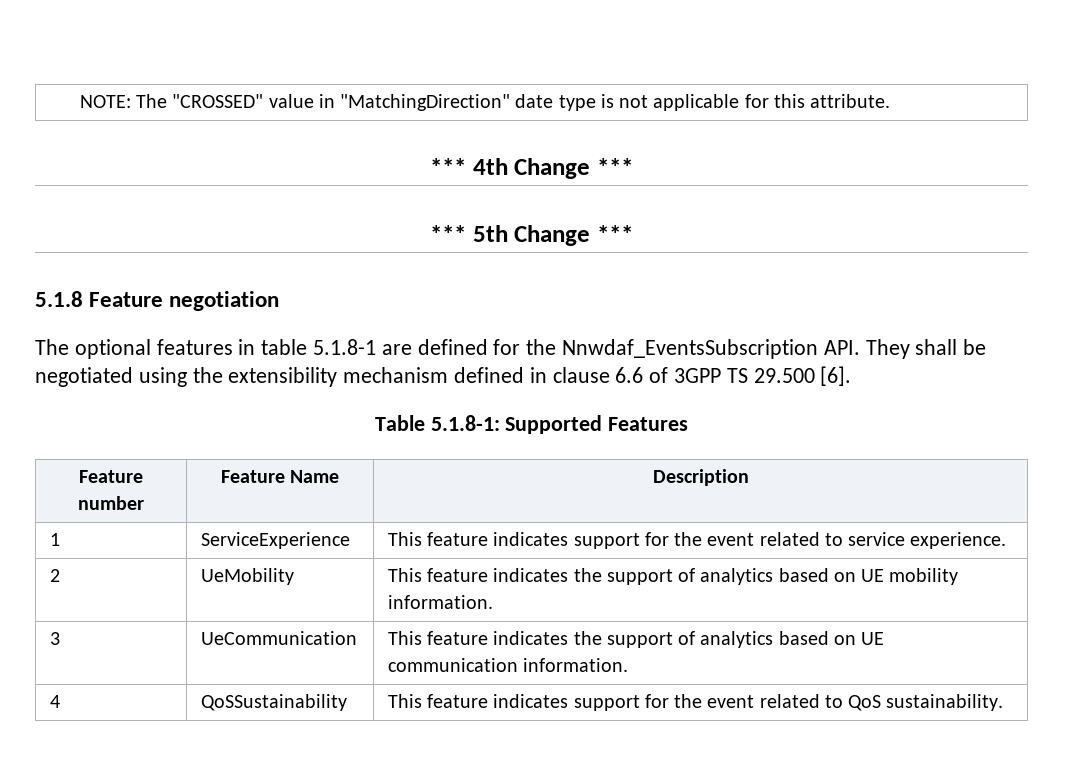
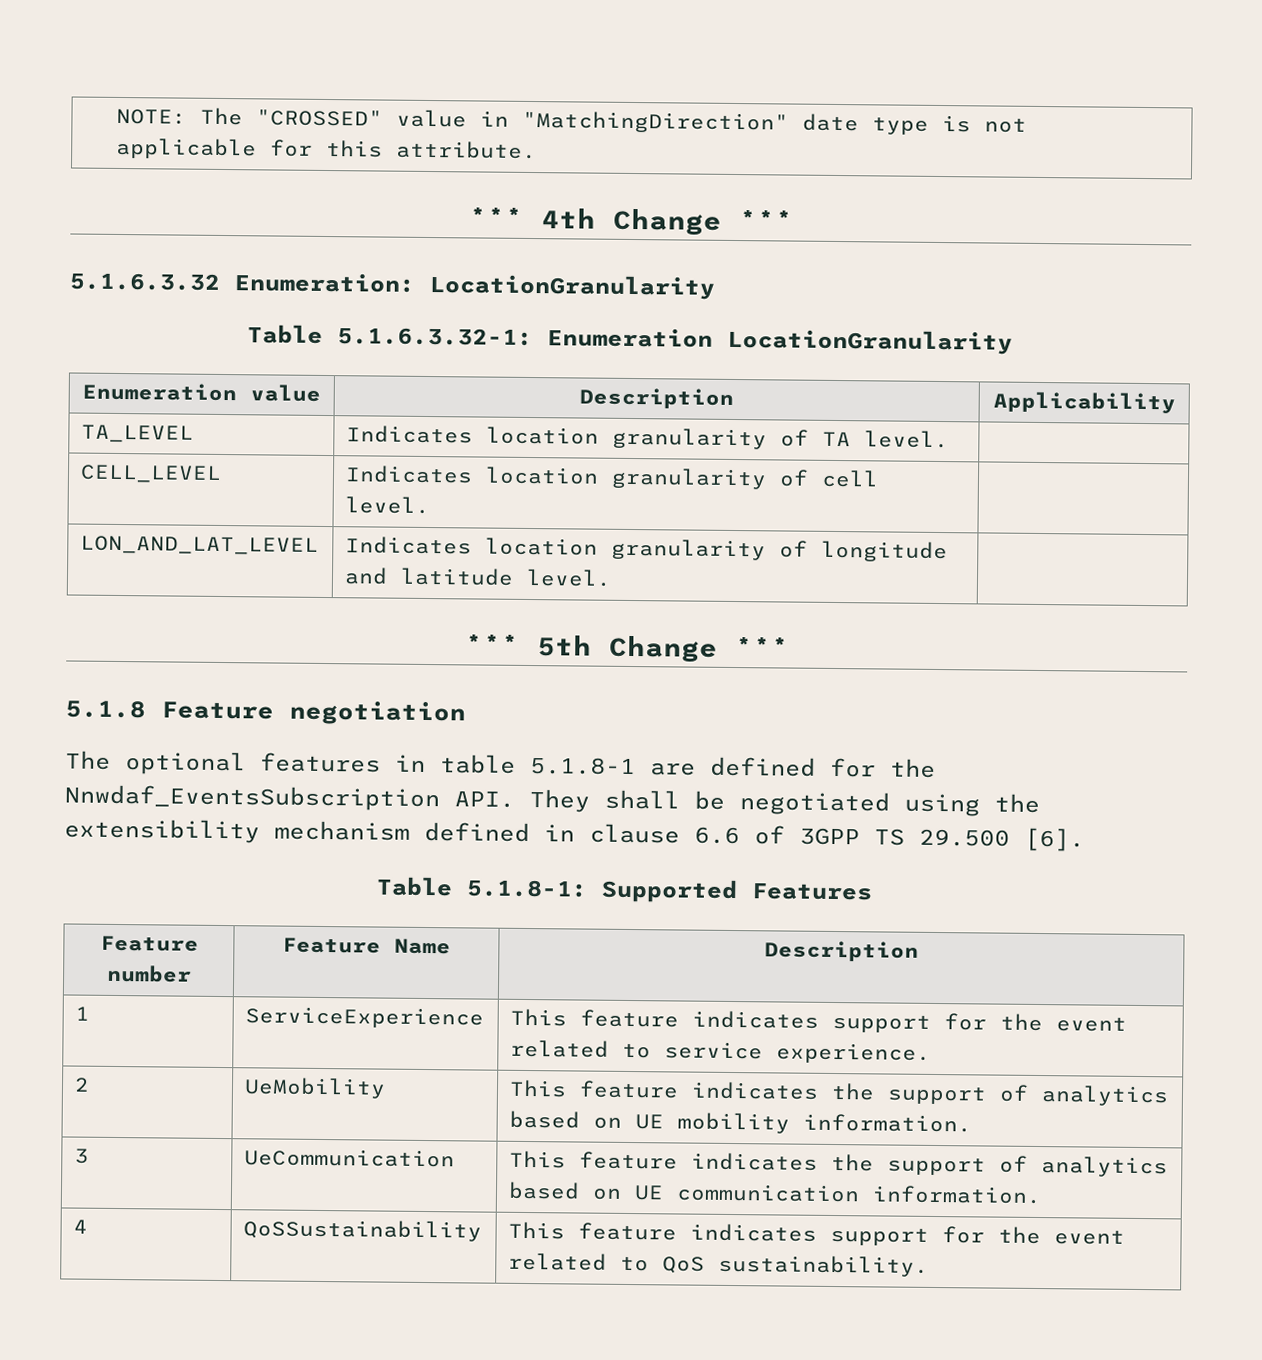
(634, 166) none -> [69,272,715,300] [247,324,1013,355] [82,382,321,402] [579,387,734,409] [992,391,1176,414] [81,424,195,443] [346,425,950,450] [80,464,223,483] [345,465,880,490] [345,496,431,515] [80,535,320,555] [345,536,949,563] [344,567,613,587] // 5.1.6.3.32 Enumeration: LocationGranularity // Table 5.1.6.3.32-1: Enumeration LocationGranularity // Enumeration value | Description | Applicability // TA_LEVEL | Indicates location granularity of TA level. | // CELL_LEVEL | Indicates location granularity of cell level. | // LON_AND_LAT_LEVEL | Indicates location granularity of longitude and latitude level. |

